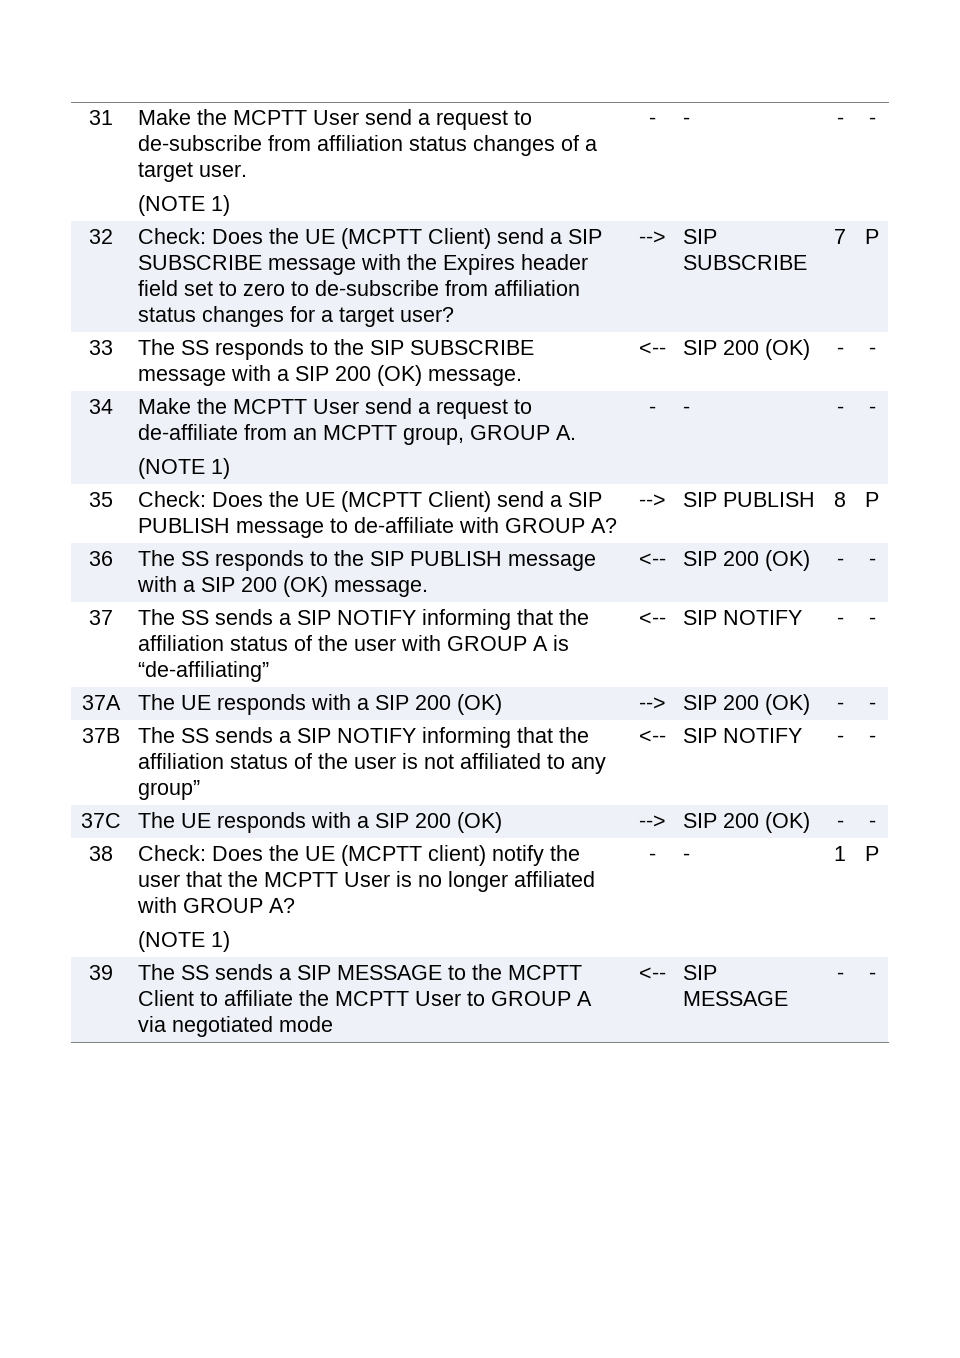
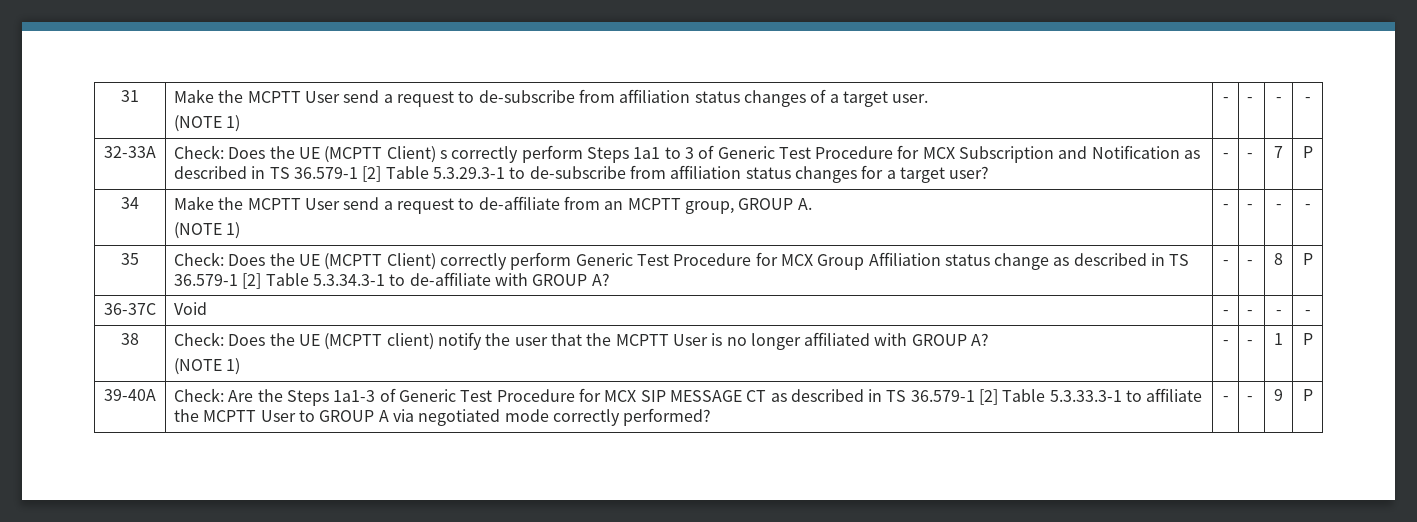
[88,229,113,244] [137,228,602,249] [137,254,588,275] [137,280,285,296] 32 | Check: Does the UE (MCPTT Client) send a SIP SUBSCRIBE message with the Expires header field set to zero -> [104,146,156,158] [174,145,1201,163] [174,166,505,182] 32-33A | Check: Does the UE (MCPTT Client) s correctly perform Steps 1a1 to 3 of Generic Test Procedure for MCX Subscription and Notification as described in TS 36.579-1 [2] Table 5.3.29.3-1
[638,231,666,244] [682,229,717,244] [682,255,807,270] --> | SIP SUBSCRIBE -> [1222,153,1229,158] [1247,153,1254,158] - | -
[88,340,113,355] [137,339,534,360] [137,365,522,386] [638,342,666,355] [682,339,810,360] [836,347,844,355] [868,347,876,355] // 33 | The SS responds to the SIP SUBSCRIBE message with a SIP 200 (OK) message. | <-- | SIP 200 (OK) | - | - -> (1313, 152) none
[496,491,602,507] [137,518,324,538] send a SIP PUBLISH message -> [439,252,1190,270] [174,273,385,289] correctly perform Generic Test Procedure for MCX Group Affiliation status change as described in TS 36.579-1 [2] Table 5.3.34.3-1
[638,494,666,507] [682,492,815,507] --> | SIP PUBLISH -> [1222,260,1229,265] [1247,260,1254,265] - | -
[88,551,113,566] [137,550,596,571] [136,576,428,597] [638,553,666,566] [682,550,810,571] [836,558,844,566] [868,558,876,566] [88,610,113,625] [137,609,589,630] [137,635,569,651] [137,661,269,682] [638,612,666,625] [682,610,802,625] [836,617,844,625] [868,617,876,625] [81,695,121,710] [137,694,502,715] [638,697,666,710] [682,694,810,715] [836,702,844,710] [868,702,876,710] [81,728,120,743] [137,727,589,748] [137,753,606,774] [137,780,200,800] [638,730,666,743] [682,728,802,743] [836,735,844,743] [868,735,876,743] [80,813,121,828] [137,812,502,833] [638,815,666,828] [682,812,810,833] 36 | The SS responds to the SIP PUBLISH message with a SIP 200 (OK) message. | <-- | SIP 200 (OK) | - | - // 37 | The SS sends a SIP NOTIFY informing that the affiliation status of the user with GROUP A is “de-affiliating” | <-- | SIP NOTIFY | - | - // 37A | The UE responds with a SIP 200 (OK) | --> | SIP 200 (OK) | - | - // 37B | The SS sends a SIP NOTIFY informing that the affiliation status of the user is not affiliated to any group” | <-- | SIP NOTIFY | - | - // 37C | The UE responds with a SIP 200 (OK) | --> | SIP 200 (OK) -> [104,303,156,315] [174,302,208,315] [1222,310,1229,315] [1247,310,1254,315] 36-37C | Void | - | -
[88,965,113,980] [137,964,582,980] [137,990,194,1006] 39 | The SS sends a SIP MESSAGE to the MCPTT Client -> [104,389,156,401] [174,388,1122,406] 39-40A | Check: Are the Steps 1a1-3 of Generic Test Procedure for MCX SIP MESSAGE CT as described in TS 36.579-1 [2] Table 5.3.33.3-1
[638,967,666,980] [682,965,717,980] [682,991,788,1006] [836,972,844,980] [868,972,876,980] | <-- | SIP MESSAGE | - | - -> [552,408,712,426] [1222,396,1229,401] [1247,396,1254,401] [1274,389,1283,401] [1302,389,1313,401] correctly performed? | - | - | 9 | P

